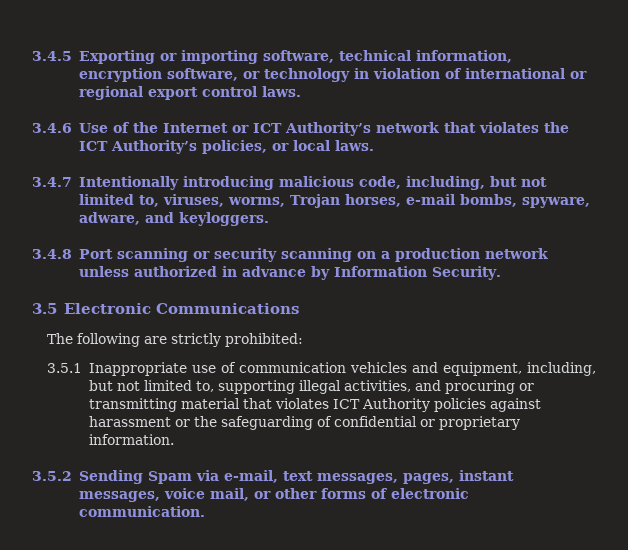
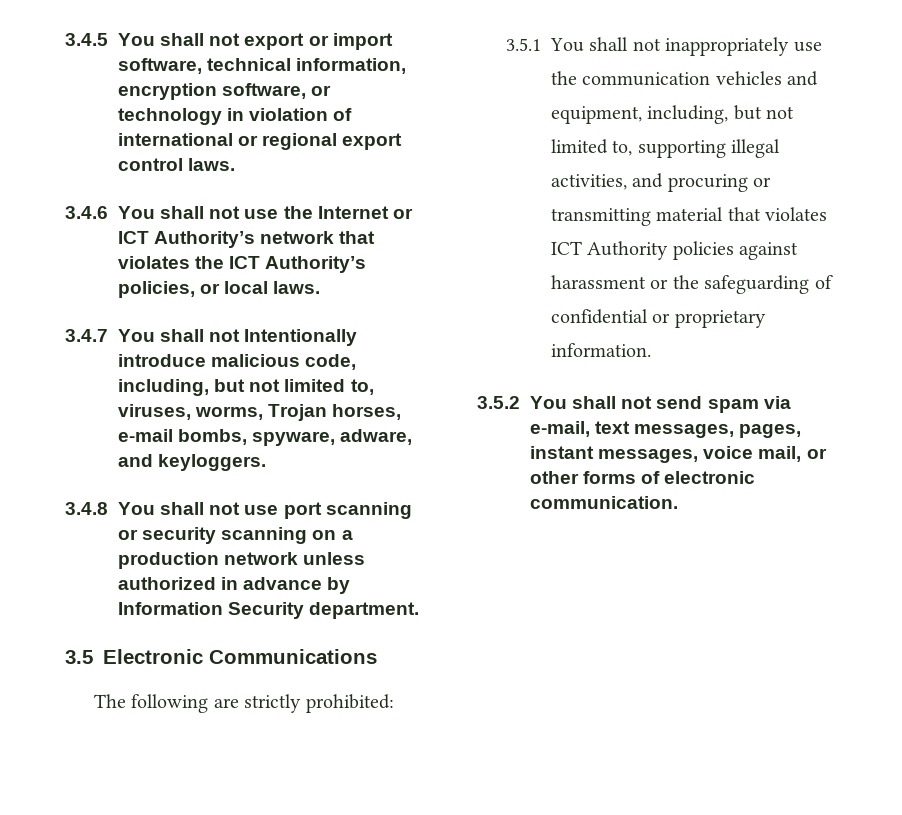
[78,50,258,64] Exporting or importing -> [118,33,393,50] You shall not export or import
[78,122,129,133] Use of -> [118,206,279,219] You shall not use
[78,176,274,190] Intentionally introducing -> [118,329,358,346] [118,354,206,367] You shall not Intentionally introduce
[78,249,113,259] Port -> [118,502,322,519] You shall not use port
[431,266,501,280] Security. -> [228,602,420,619] Security department.
[88,362,236,376] Inappropriate use of -> [550,37,822,56] [551,71,578,85] You shall not inappropriately use the
[78,470,192,484] Sending Spam -> [530,396,759,413] You shall not send spam

